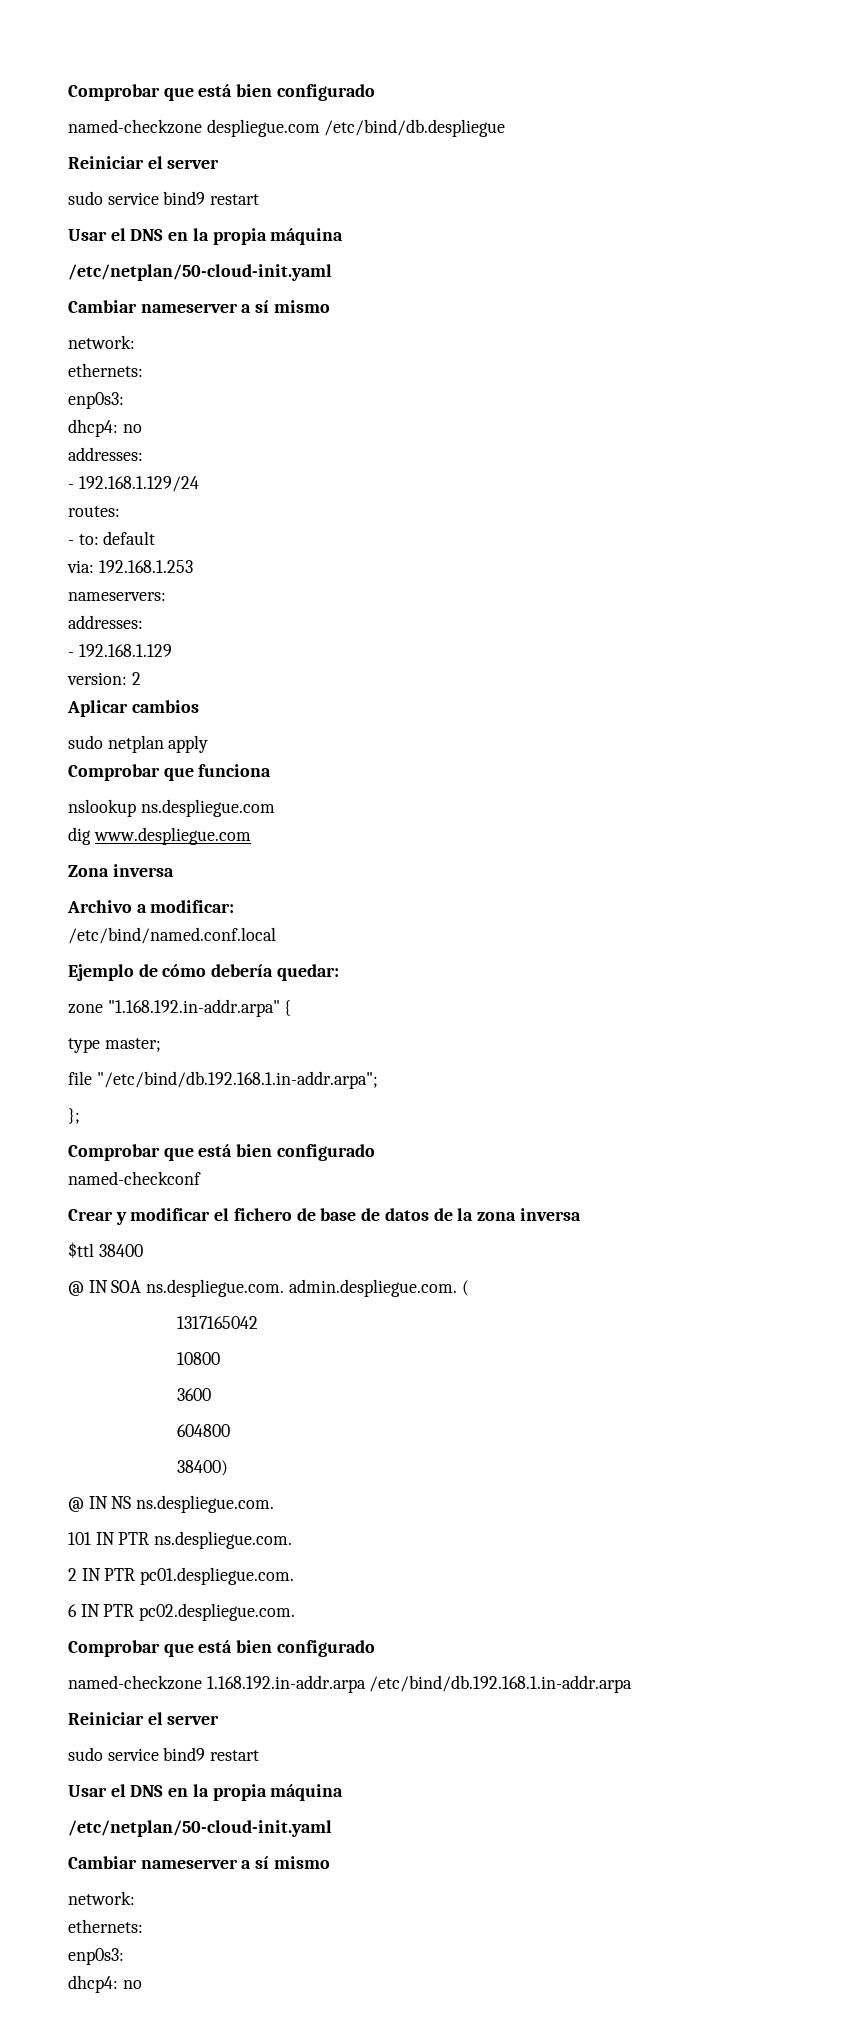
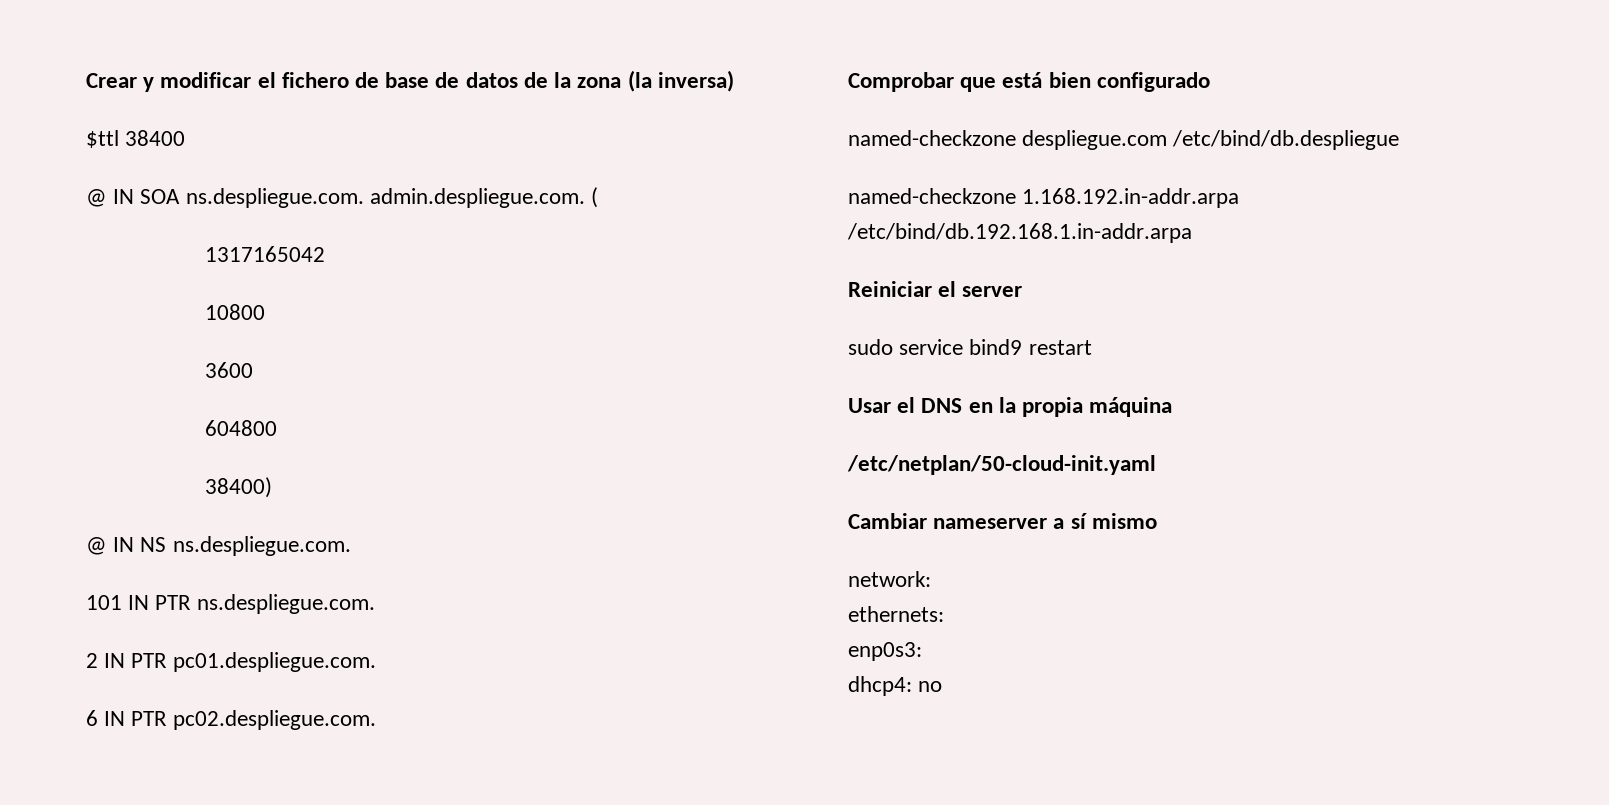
[68,84,375,101] [68,119,506,137] [68,156,220,169] [68,191,260,205] [68,228,344,245] [68,264,332,281] [68,300,330,313] [68,335,135,349] [68,363,143,377] [68,392,124,409] [68,419,142,437] [68,447,143,461] [68,476,199,492] [68,506,120,517] [68,531,156,545] [67,560,193,573] [68,592,166,601] [68,615,143,629] [68,644,172,657] [67,672,141,685] [67,700,199,717] [68,735,209,753] [68,764,272,781] [68,799,275,817] [68,827,251,845] [68,864,174,877] [67,900,235,913] [68,927,276,944] [68,964,339,981] [68,999,292,1017] [68,1038,161,1053] [68,1071,378,1089] [68,1108,80,1124] [68,1144,375,1161] [68,1171,201,1185] Comprobar que está bien configurado // named-checkzone despliegue.com /etc/bind/db.despliegue // Reiniciar el server // sudo service bind9 restart // Usar el DNS en la propia máquina // /etc/netplan/50-cloud-init.yaml // Cambiar nameserver a sí mismo // network: // ethernets: // enp0s3: // dhcp4: no // addresses: // - 192.168.1.129/24 // routes: // - to: default // via: 192.168.1.253 // nameservers: // addresses: // - 192.168.1.129 // version: 2 // Aplicar cambios // sudo netplan apply // Comprobar que funciona // nslookup ns.despliegue.com // dig www.despliegue.com // Zona inversa // Archivo a modificar: // /etc/bind/named.conf.local // Ejemplo de cómo debería quedar: // zone "1.168.192.in-addr.arpa" { // type master; // file "/etc/bind/db.192.168.1.in-addr.arpa"; // }; // Comprobar que está bien configurado // named-checkconf // -> (86, 80) none
[519,1208,581,1221] inversa -> [627,70,734,92] (la inversa)
(375, 1648) none -> [848,130,1400,150] // named-checkzone despliegue.com /etc/bind/db.despliegue

